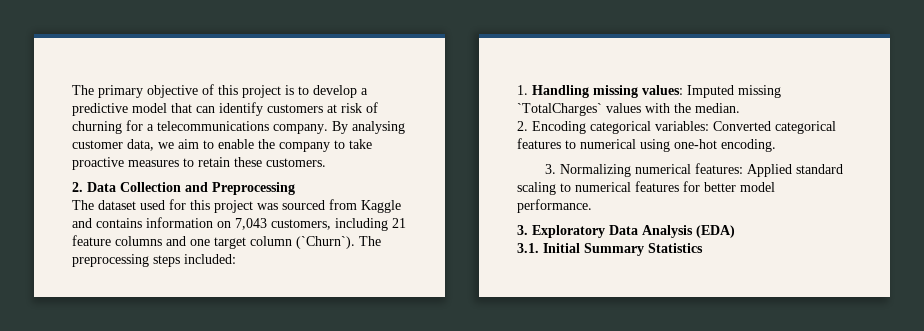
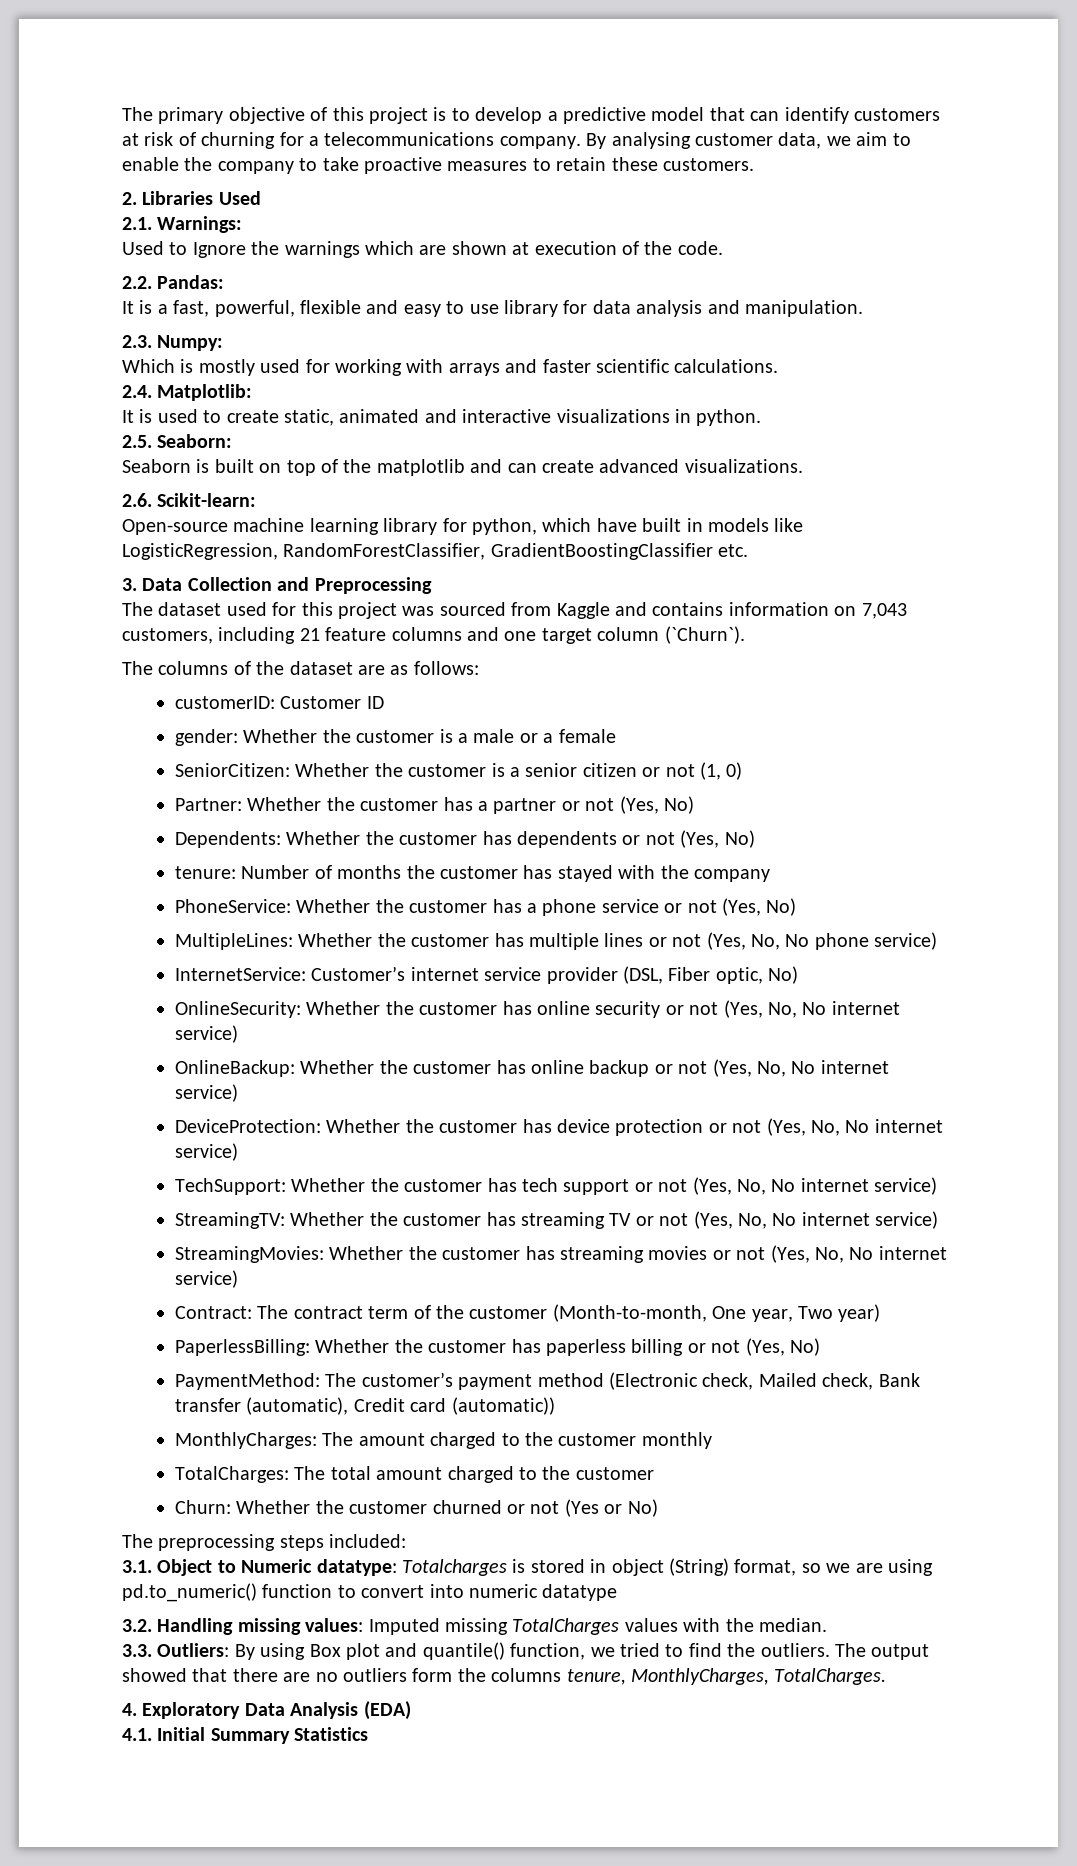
(83, 187) none -> [142,191,261,205] [122,216,243,233] [122,241,723,258] [122,275,225,289] [122,300,863,317] [122,335,224,351] [122,359,779,376] [122,384,253,401] [122,409,762,426] [122,434,233,448] [122,459,803,476] [122,493,257,507] [122,518,804,535] [122,543,749,560] [122,578,137,591] Libraries Used // 2.1. Warnings: // Used to Ignore the warnings which are shown at execution of the code. // 2.2. Pandas: // It is a fast, powerful, flexible and easy to use library for data analysis and manipulation. // 2.3. Numpy: // Which is mostly used for working with arrays and faster scientific calculations. // 2.4. Matplotlib: // It is used to create static, animated and interactive visualizations in python. // 2.5. Seaborn: // Seaborn is built on top of the matplotlib and can create advanced visualizations. // 2.6. Scikit-learn: // Open-source machine learning library for python, which have built in models like LogisticRegression, RandomForestClassifier, GradientBoostingClassifier etc. // 3.
[359,236,381,246] [72,254,236,267] [517,85,528,95] The preprocessing steps included: // 1. -> [122,661,479,675] [175,696,384,709] [175,729,616,746] [175,762,743,780] [175,796,695,814] [175,830,755,848] [175,865,771,882] [175,898,797,916] [175,932,938,950] [175,966,799,984] [175,1000,900,1018] [175,1025,239,1043] [175,1059,889,1077] [175,1084,239,1102] [175,1118,943,1136] [175,1143,239,1161] [175,1177,938,1195] [175,1211,939,1229] [175,1245,947,1263] [175,1270,239,1288] [175,1304,881,1322] [175,1338,821,1356] [175,1372,920,1390] [175,1397,555,1415] [175,1432,712,1449] [175,1466,654,1483] [175,1499,658,1517] [122,1534,407,1551] [122,1558,933,1576] [122,1583,618,1602] [122,1619,152,1632] // The columns of the dataset are as follows: // customerID: Customer ID // gender: Whether the customer is a male or a female // SeniorCitizen: Whether the customer is a senior citizen or not (1, 0) // Partner: Whether the customer has a partner or not (Yes, No) // Dependents: Whether the customer has dependents or not (Yes, No) // tenure: Number of months the customer has stayed with the company // PhoneService: Whether the customer has a phone service or not (Yes, No) // MultipleLines: Whether the customer has multiple lines or not (Yes, No, No phone service) // InternetService: Customer’s internet service provider (DSL, Fiber optic, No) // OnlineSecurity: Whether the customer has online security or not (Yes, No, No internet service) // OnlineBackup: Whether the customer has online backup or not (Yes, No, No internet service) // DeviceProtection: Whether the customer has device protection or not (Yes, No, No internet service) // TechSupport: Whether the customer has tech support or not (Yes, No, No internet service) // StreamingTV: Whether the customer has streaming TV or not (Yes, No, No internet service) // StreamingMovies: Whether the customer has streaming movies or not (Yes, No, No internet service) // Contract: The contract term of the customer (Month-to-month, One year, Two year) // PaperlessBilling: Whether the customer has paperless billing or not (Yes, No) // PaymentMethod: The customer’s payment method (Electronic check, Mailed check, Bank transfer (automatic), Credit card (automatic)) // MonthlyCharges: The amount charged to the customer monthly // TotalCharges: The total amount charged to the customer // Churn: Whether the customer churned or not (Yes or No) // The preprocessing steps included: // 3.1. Object to Numeric datatype: Totalcharges is stored in object (String) format, so we are using pd.to_numeric() function to convert into numeric datatype // 3.2.
[517,103,602,116] `TotalCharges` -> [512,1618,620,1635] TotalCharges
[517,121,836,134] [517,138,776,152] [545,163,844,177] [517,181,775,195] [517,199,592,213] [517,225,528,235] 2. Encoding categorical variables: Converted categorical features to numerical using one-hot encoding. // 3. Normalizing numerical features: Applied standard scaling to numerical features for better model performance. // 3. -> [122,1642,930,1660] [122,1668,887,1685] [122,1703,137,1716] 3.3. Outliers: By using Box plot and quantile() function, we tried to find the outliers. The output showed that there are no outliers form the columns tenure, MonthlyCharges, TotalCharges. // 4.
[517,243,539,253] 3.1. -> [122,1728,152,1741] 4.1.

